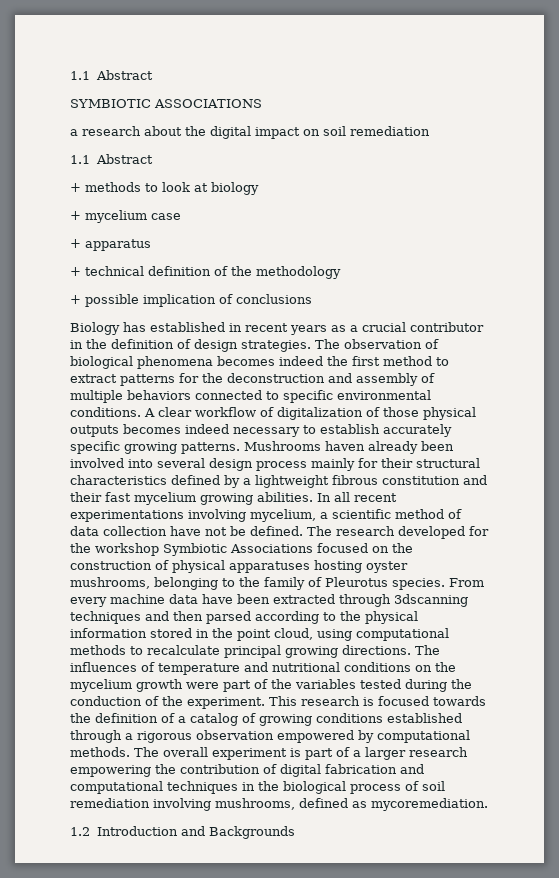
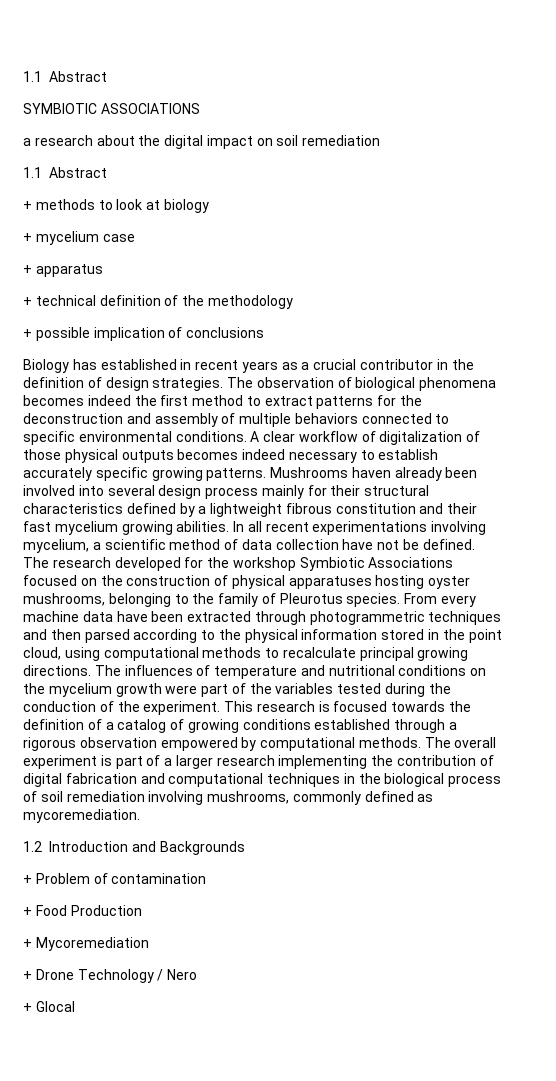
[394,594,468,607] 3dscanning -> [309,611,425,625] photogrammetric
[70,765,151,777] empowering -> [278,755,368,769] implementing
(295, 804) none -> [292,791,361,805] commonly
(295, 832) none -> [23,873,207,884] [23,905,142,916] [23,937,149,951] [23,969,198,983] [23,1001,75,1012] // + Problem of contamination // + Food Production // + Mycoremediation // + Drone Technology / Nero // + Glocal

